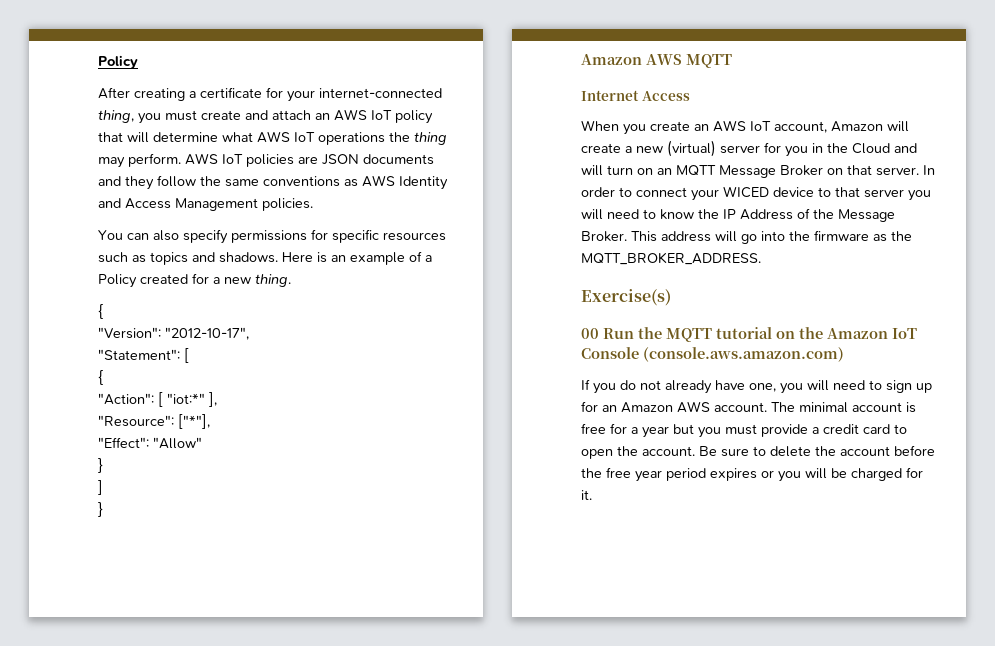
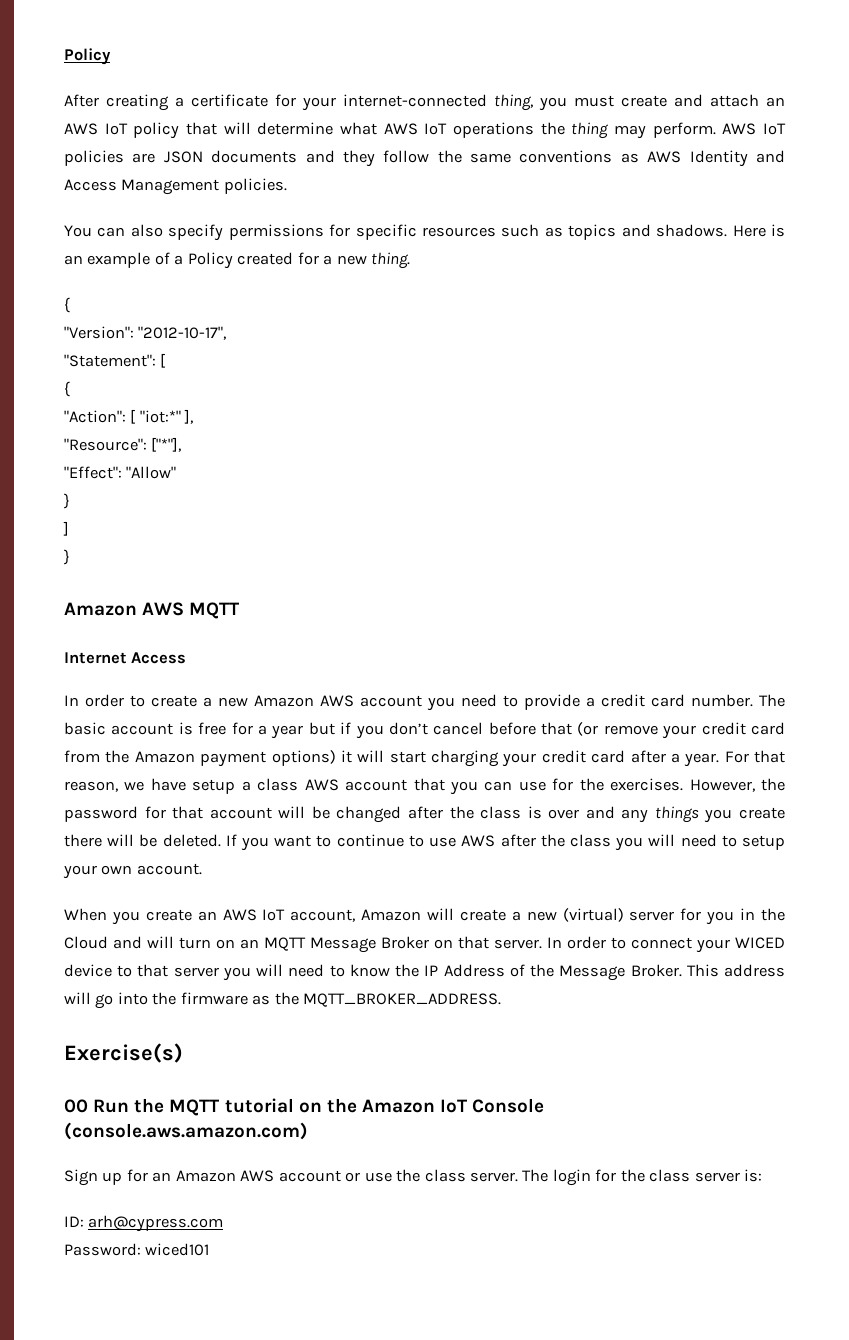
(690, 96) none -> [64,694,785,711] [64,722,786,739] [64,750,785,767] [64,778,785,795] [64,806,785,823] [64,834,786,851] [63,863,202,879] // In order to create a new Amazon AWS account you need to provide a credit card number. The basic account is free for a year but if you don’t cancel before that (or remove your credit card from the Amazon payment options) it will start charging your credit card after a year. For that reason, we have setup a class AWS account that you can use for the exercises. However, the password for that account will be changed after the class is over and any things you create there will be deleted. If you want to continue to use AWS after the class you will need to setup your own account.
[581,379,912,394] If you do not already have one, you will need to sign -> [64,1169,98,1186] Sign
[714,402,916,413] [581,423,907,438] [581,445,935,459] [581,467,923,482] [581,490,592,500] account. The minimal account is free for a year but you must provide a credit card to open the account. Be sure to delete the account before the free year period expires or you will be charged for it. -> [278,1169,763,1186] [64,1215,224,1232] [64,1243,210,1256] account or use the class server. The login for the class server is: // ID: arh@cypress.com // Password: wiced101

